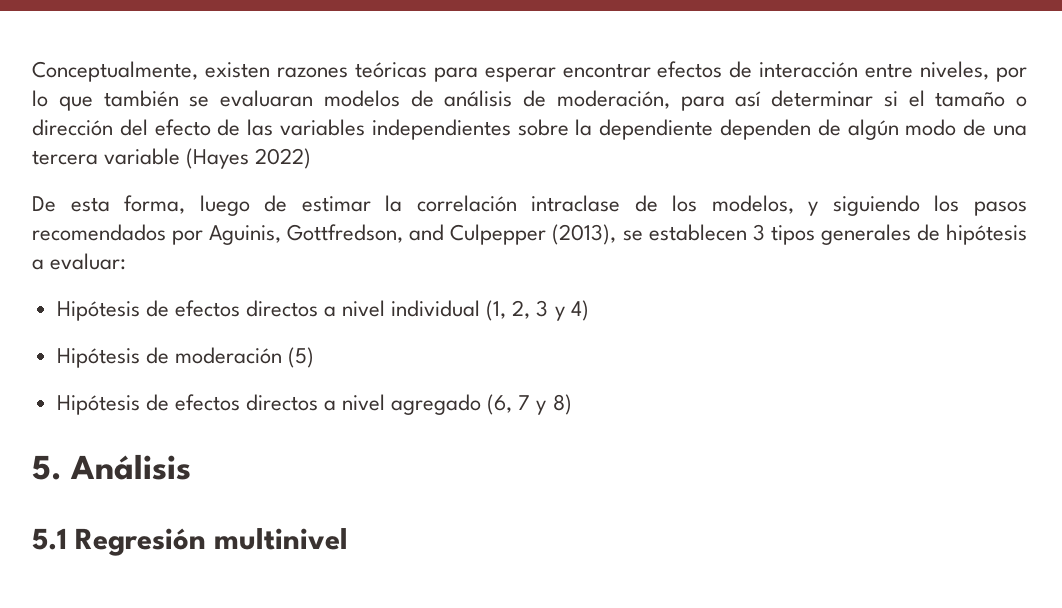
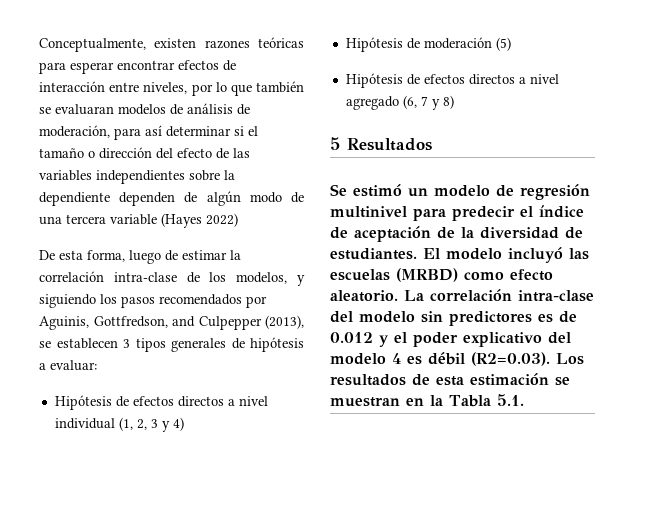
[531,195,621,212] intraclase -> [113,272,177,282] intra-clase
[32,454,192,480] [32,528,349,556] 5. Análisis // 5.1 Regresión multinivel -> [330,137,432,151] [330,184,590,200] [330,205,584,221] [330,226,583,242] [330,247,589,263] [330,268,553,282] [330,289,594,302] [330,311,577,326] [330,332,571,347] [330,352,584,366] [330,373,570,386] [330,394,524,407] 5 Resultados // Se estimó un modelo de regresión multinivel para predecir el índice de aceptación de la diversidad de estudiantes. El modelo incluyó las escuelas (MRBD) como efecto aleatorio. La correlación intra-clase del modelo sin predictores es de 0.012 y el poder explicativo del modelo 4 es débil (R2=0.03). Los resultados de esta estimación se muestran en la Tabla 5.1.

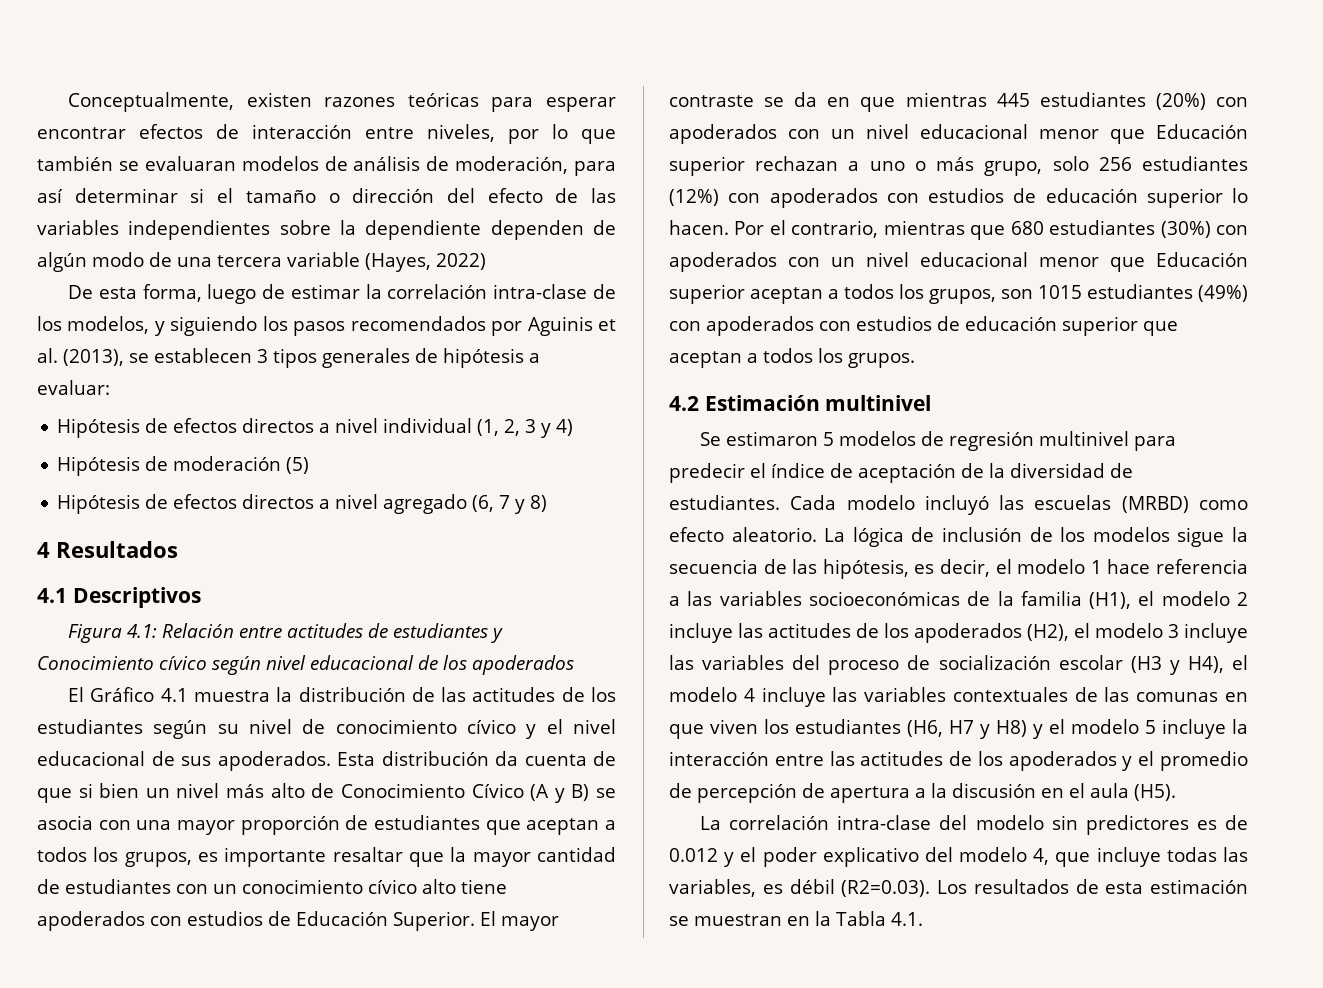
[161,213,202,228] (Hayes -> [365,253,431,272] (Hayes,
[39,316,262,330] Aguinis, Gottfredson, and Culpepper -> [527,316,617,336] [37,348,58,363] Aguinis et al.
[330,137,340,150] 5 -> [37,542,50,558] 4
[330,184,490,197] Se estimó un modelo -> [37,587,201,608] [68,623,504,643] [37,655,574,675] [68,687,616,702] [37,719,616,739] [37,751,616,771] [37,783,617,803] [37,815,616,835] [37,847,616,867] [37,879,507,894] [37,911,559,931] [669,92,1248,112] [669,124,1248,144] [669,156,1248,176] [669,188,1248,208] [669,220,1248,240] [669,252,1248,272] [669,284,1248,304] [669,316,1178,336] [669,348,915,368] [669,395,932,411] [700,431,917,446] 4.1 Descriptivos // Figura 4.1: Relación entre actitudes de estudiantes y Conocimiento cívico según nivel educacional de los apoderados // El Gráfico 4.1 muestra la distribución de las actitudes de los estudiantes según su nivel de conocimiento cívico y el nivel educacional de sus apoderados. Esta distribución da cuenta de que si bien un nivel más alto de Conocimiento Cívico (A y B) se asocia con una mayor proporción de estudiantes que aceptan a todos los grupos, es importante resaltar que la mayor cantidad de estudiantes con un conocimiento cívico alto tiene apoderados con estudios de Educación Superior. El mayor contraste se da en que mientras 445 estudiantes (20%) con apoderados con un nivel educacional menor que Educación superior rechazan a uno o más grupo, solo 256 estudiantes (12%) con apoderados con estudios de educación superior lo hacen. Por el contrario, mientras que 680 estudiantes (30%) con apoderados con un nivel educacional menor que Educación superior aceptan a todos los grupos, son 1015 estudiantes (49%) con apoderados con estudios de educación superior que aceptan a todos los grupos. // 4.2 Estimación multinivel // Se estimaron 5 modelos
[423,248,440,259] El -> [790,495,837,510] Cada
(424, 295) none -> [852,527,1248,547] [669,559,1248,579] [669,591,1248,609] [669,623,1248,643] [669,655,1248,675] [669,687,1248,707] [669,719,1248,739] [669,751,1248,771] [669,783,1176,803] [700,816,722,830] lógica de inclusión de los modelos sigue la secuencia de las hipótesis, es decir, el modelo 1 hace referencia a las variables socioeconómicas de la familia (H1), el modelo 2 incluye las actitudes de los apoderados (H2), el modelo 3 incluye las variables del proceso de socialización escolar (H3 y H4), el modelo 4 incluye las variables contextuales de las comunas en que viven los estudiantes (H6, H7 y H8) y el modelo 5 incluye la interacción entre las actitudes de los apoderados y el promedio de percepción de apertura a la discusión en el aula (H5). // La
[392,353,401,364] 4 -> [1033,847,1248,867] [669,879,756,897] 4, que incluye todas las variables,
[496,394,524,406] 5.1. -> [890,912,923,926] 4.1.

